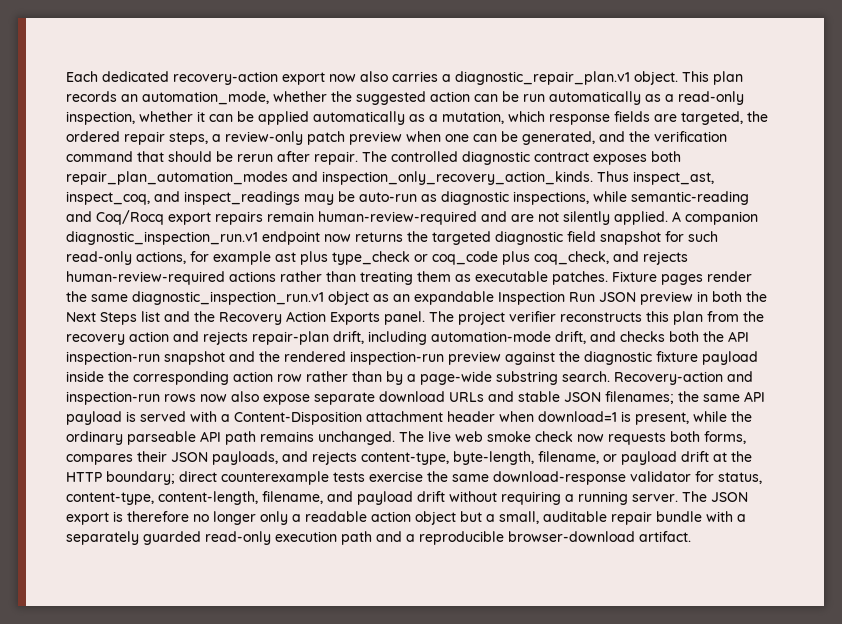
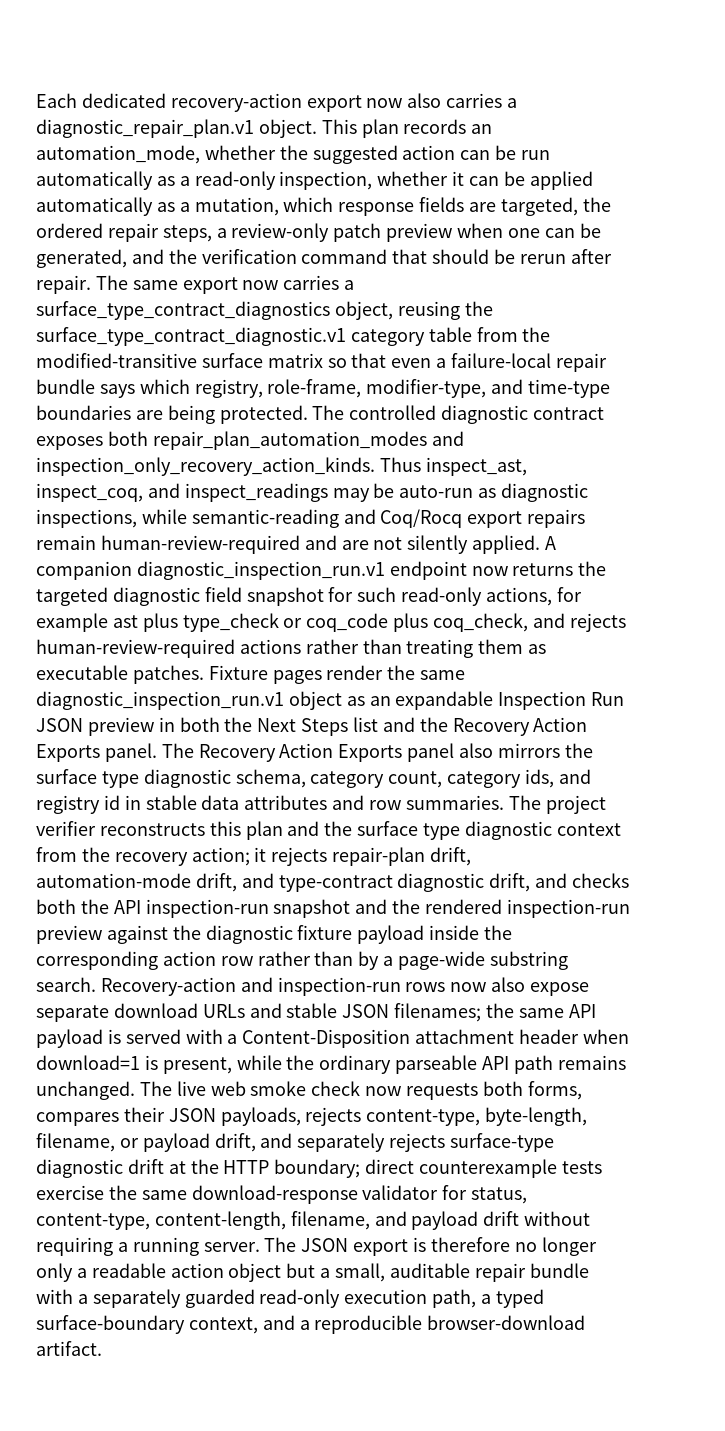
(387, 156) none -> [132,275,355,294] [36,301,493,320] [36,327,551,346] [36,353,607,372] [36,379,611,398] [36,405,345,424] same export now carries a surface_type_contract_diagnostics object, reusing the surface_type_contract_diagnostic.v1 category table from the modified-transitive surface matrix so that even a failure-local repair bundle says which registry, role-frame, modifier-type, and time-type boundaries are being protected. The
(454, 316) none -> [198,743,593,762] [36,769,591,788] [36,795,541,814] Recovery Action Exports panel also mirrors the surface type diagnostic schema, category count, category ids, and registry id in stable data attributes and row summaries. The
(703, 318) none -> [287,821,621,840] and the surface type diagnostic context
[129,331,199,342] action and -> [191,847,267,866] action; it
[368,331,427,345] including -> (472, 856) none
(616, 336) none -> [278,873,568,892] type-contract diagnostic drift, and
[282,451,308,462] and -> (301, 1116) none
(677, 458) none -> [214,1133,555,1152] [36,1159,123,1178] drift, and separately rejects surface-type diagnostic
[341,531,372,545] path -> [432,1289,544,1308] [36,1315,258,1334] path, a typed surface-boundary context,

